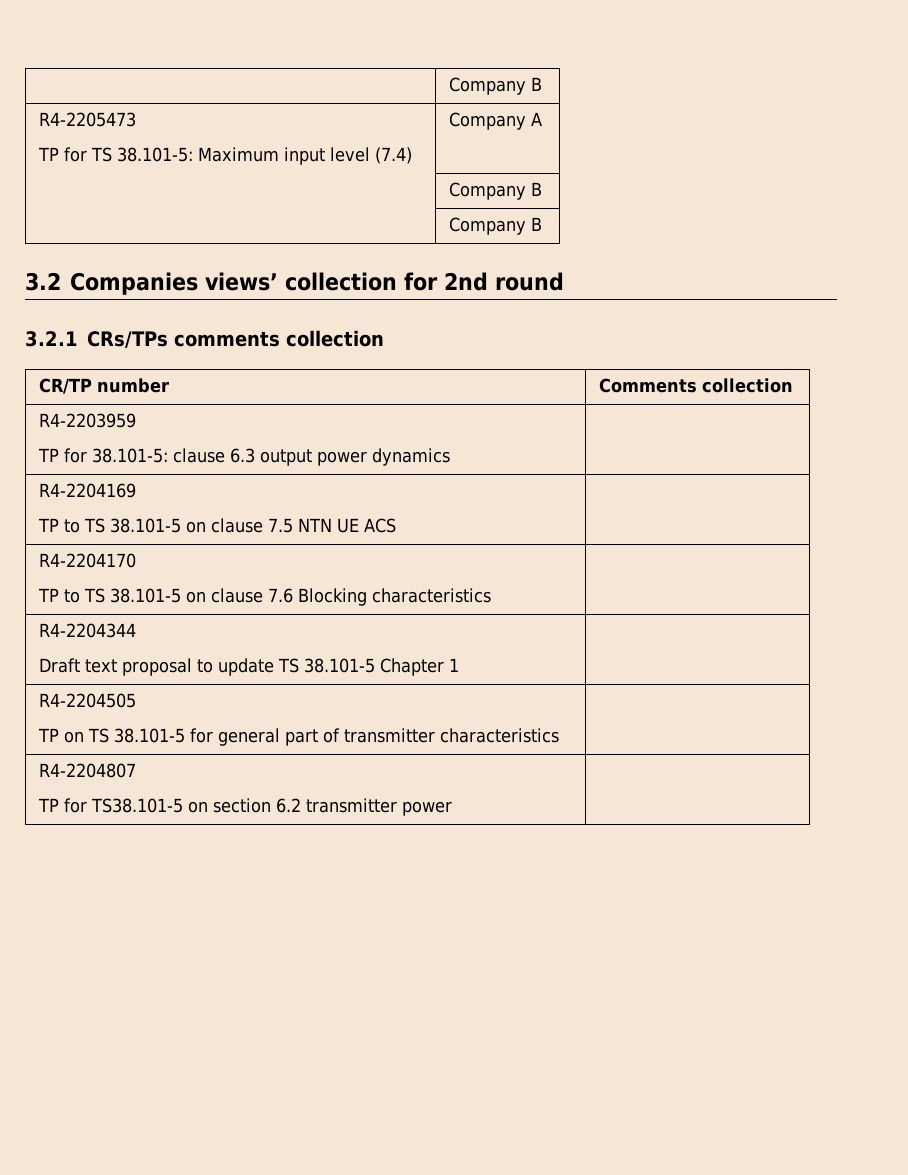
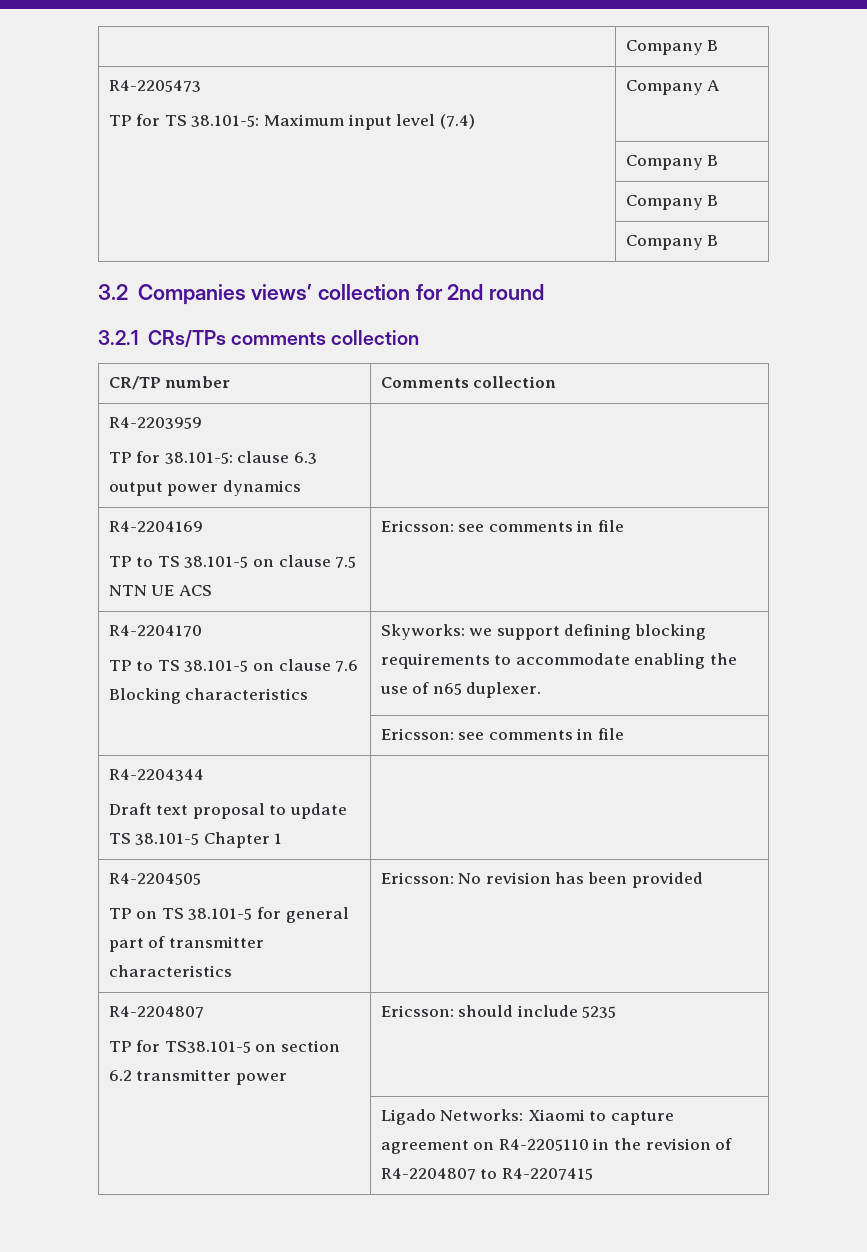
(542, 224) none -> [625,235,719,250] // | Company B
(396, 525) none -> [380,520,624,532] Ericsson: see comments in file
(491, 595) none -> [380,624,706,640] [380,653,737,669] [379,682,542,698] [380,728,624,740] Skyworks: we support defining blocking requirements to accommodate enabling the use of n65 duplexer. // | Ericsson: see comments in file
(559, 735) none -> [380,872,703,888] Ericsson: No revision has been provided
(452, 808) none -> [380,1005,617,1018] [380,1109,674,1125] [380,1138,733,1154] [380,1168,593,1180] Ericsson: should include 5235 // | Ligado Networks: Xiaomi to capture agreement on R4-2205110 in the revision of R4-2204807 to R4-2207415

